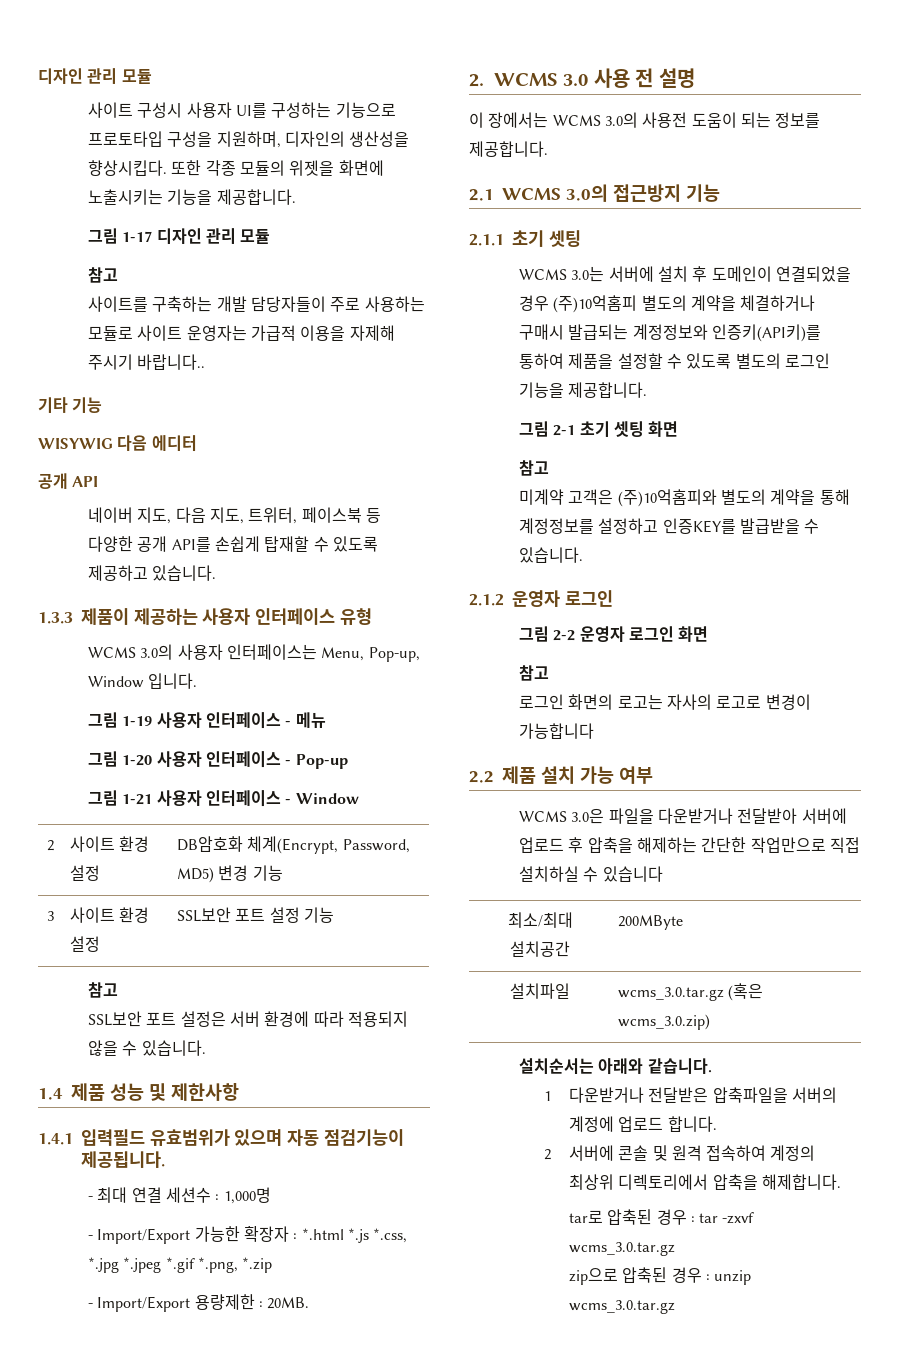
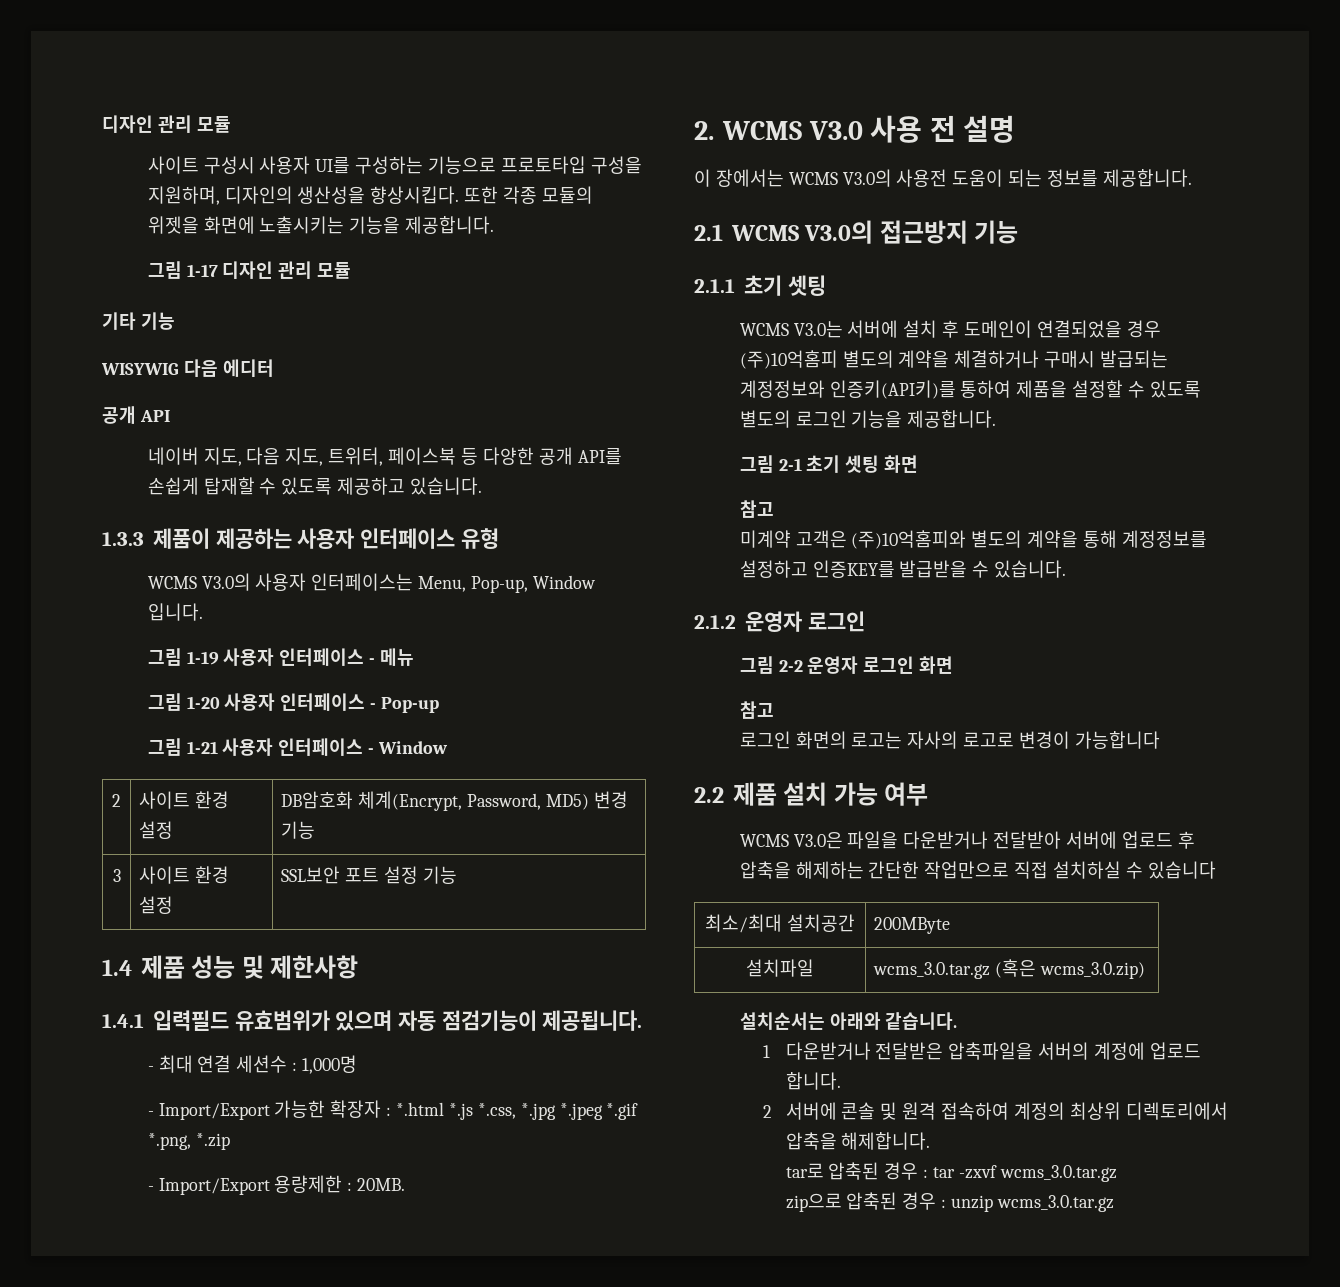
[87,267,118,283] [87,296,425,312] [87,325,395,341] [87,354,206,370] // 참고 // 사이트를 구축하는 개발 담당자들이 주로 사용하는 모듈로 사이트 운영자는 가급적 이용을 자제해 주시기 바랍니다.. -> (352, 270) none
[140,644,174,660] 3.0의 -> [201,573,251,591] V3.0의
[87,982,118,998] [87,1011,408,1027] [87,1040,206,1056] // 참고 // SSL보안 포트 설정은 서버 환경에 따라 적용되지 않을 수 있습니다. -> (457, 875) none
[563,74,589,86] 3.0 -> [808,121,863,140] V3.0
[604,112,638,128] 3.0의 -> [842,169,892,187] V3.0의
[566,184,608,202] 3.0의 -> [804,220,874,244] V3.0의
[571,266,605,282] 3.0는 -> [793,321,843,338] V3.0는
[571,808,605,824] 3.0은 -> [793,832,843,849] V3.0은

